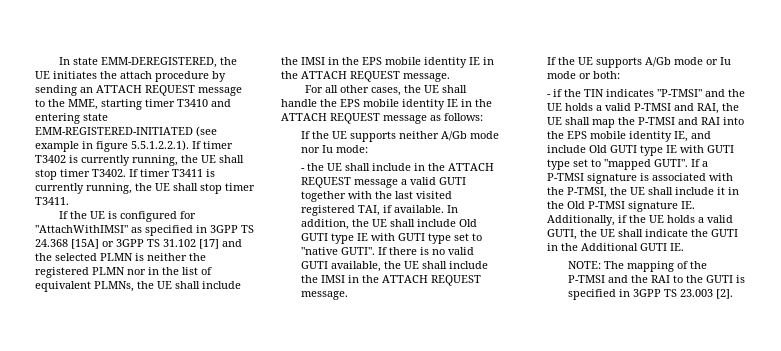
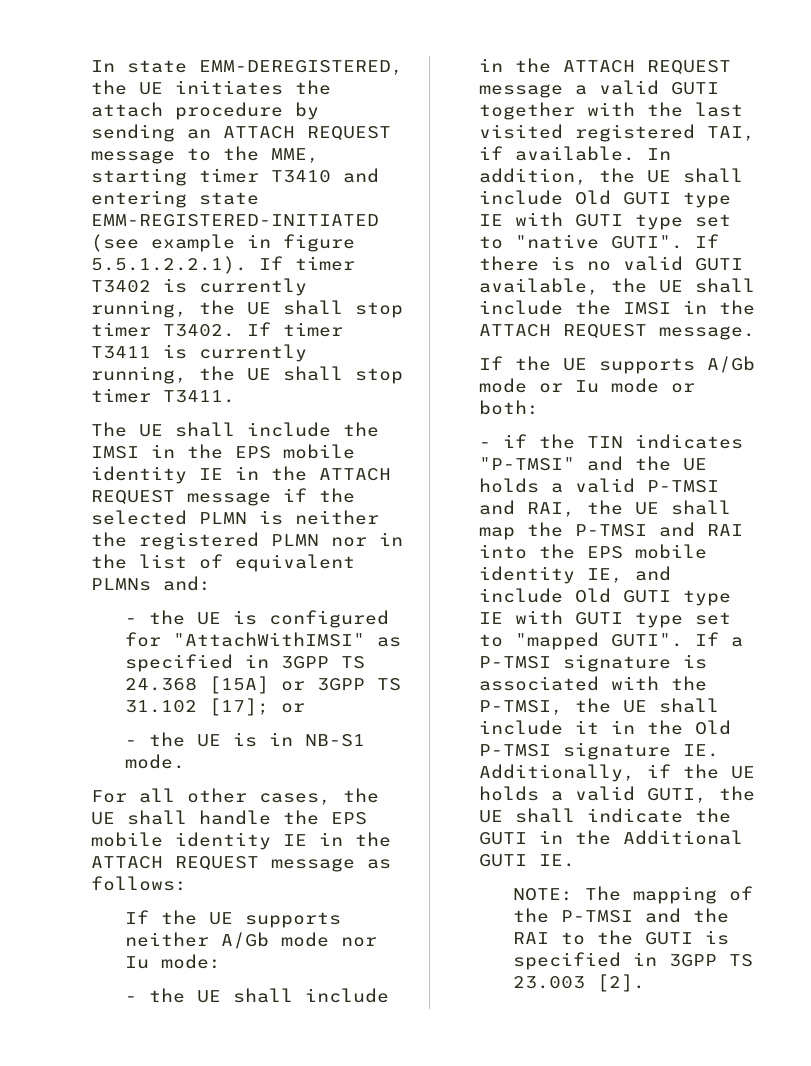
[58,211,68,219] If -> [91,422,379,437] [91,444,355,459] [91,466,391,484] [91,488,355,506] [91,510,379,525] [91,532,403,550] [91,554,355,572] [91,576,211,591] [124,618,137,624] The UE shall include the IMSI in the EPS mobile identity IE in the ATTACH REQUEST message if the selected PLMN is neither the registered PLMN nor in the list of equivalent PLMNs and: // -
[199,239,242,249] [35,253,206,261] [35,267,212,278] [35,281,241,292] [281,57,494,68] [281,71,450,82] [17] and the selected PLMN is neither the registered PLMN nor in the list of equivalent PLMNs, the UE shall include the IMSI in the EPS mobile identity IE in the ATTACH REQUEST message. -> [208,698,305,716] [124,732,365,747] [124,754,185,769] [17]; or // - the UE is in NB-S1 mode.

